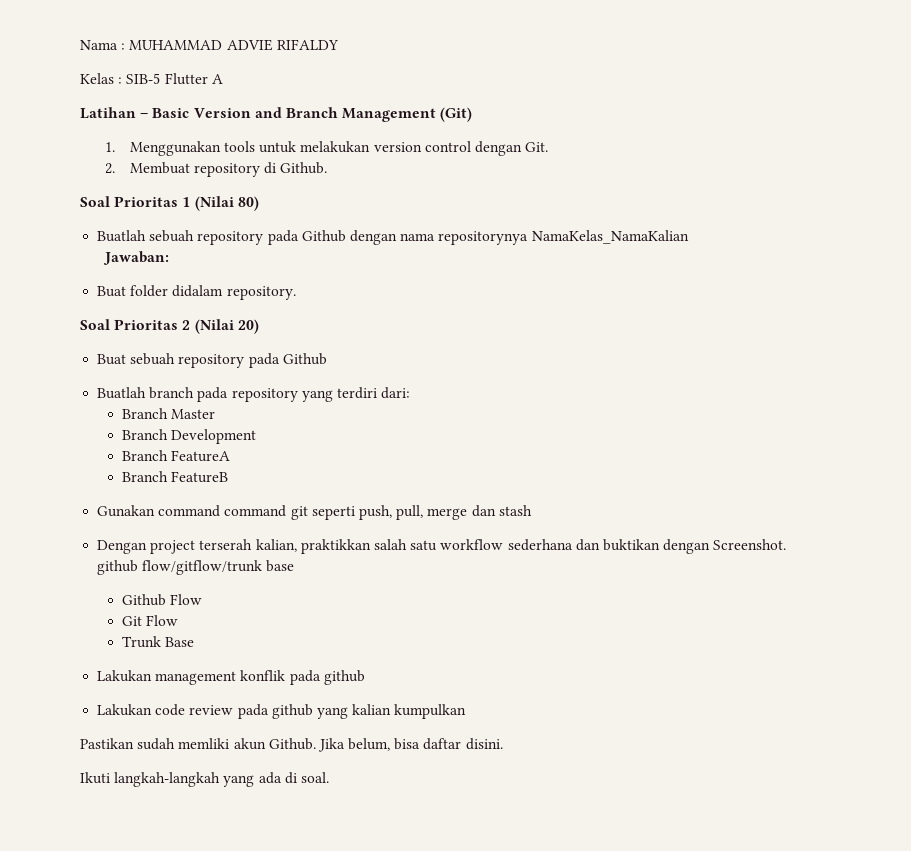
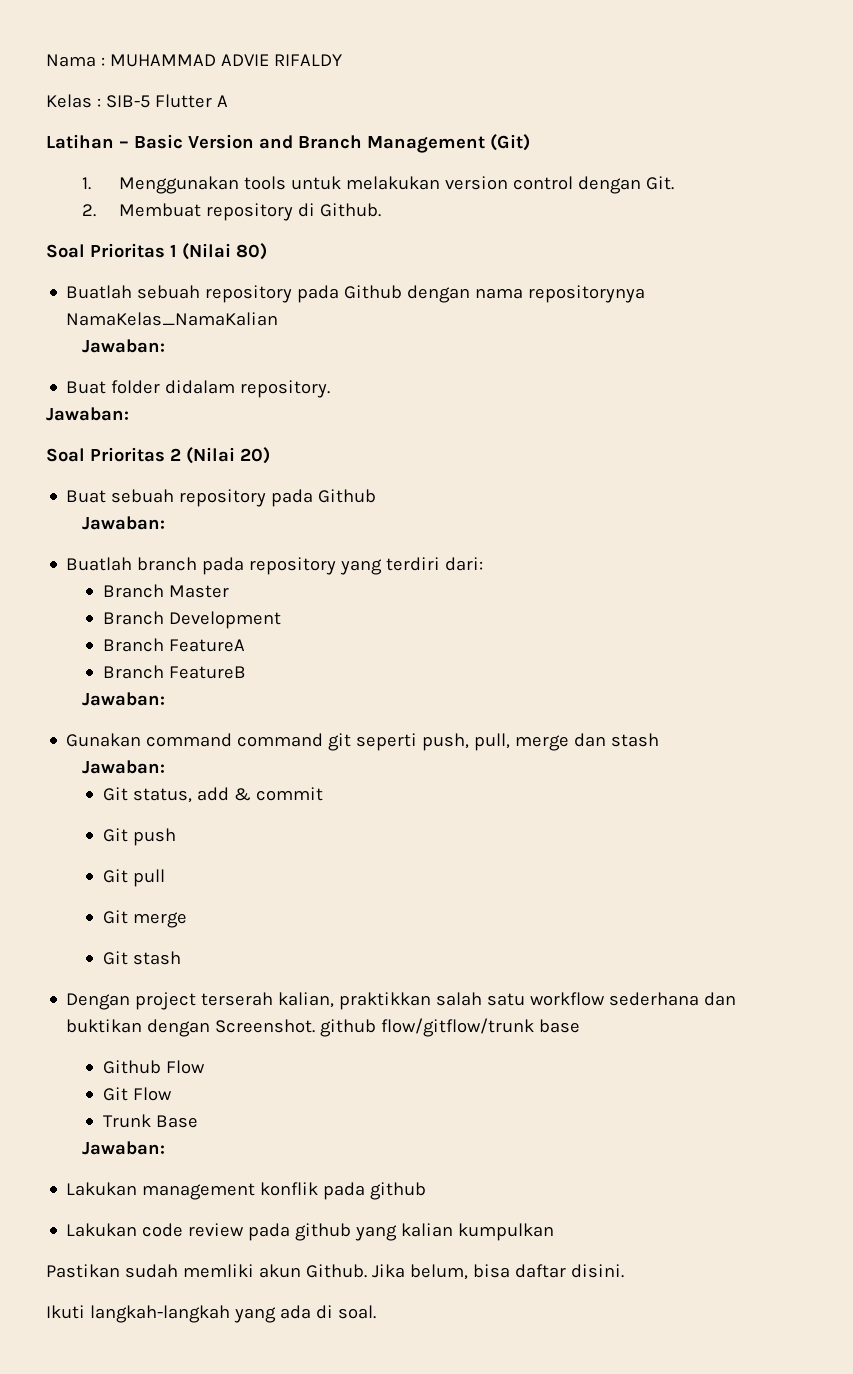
(296, 293) none -> [46,407,129,421] // Jawaban:
(327, 359) none -> [82,516,166,530] // Jawaban:
(229, 477) none -> [82,692,166,706] // Jawaban:
(532, 510) none -> [82,760,166,774] [102,787,323,803] [102,828,176,846] [102,869,165,887] [102,910,187,928] [102,951,181,965] // Jawaban: // Git status, add & commit // Git push // Git pull // Git merge // Git stash
(195, 642) none -> [82,1141,166,1155] // Jawaban:

